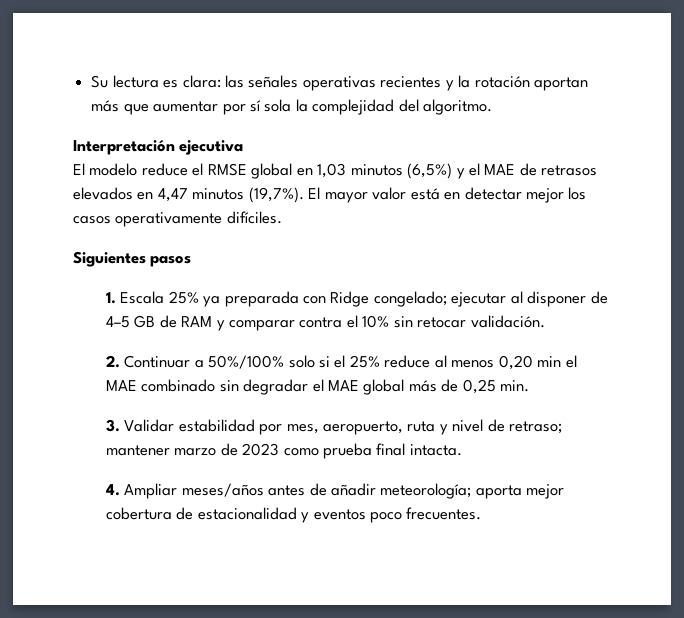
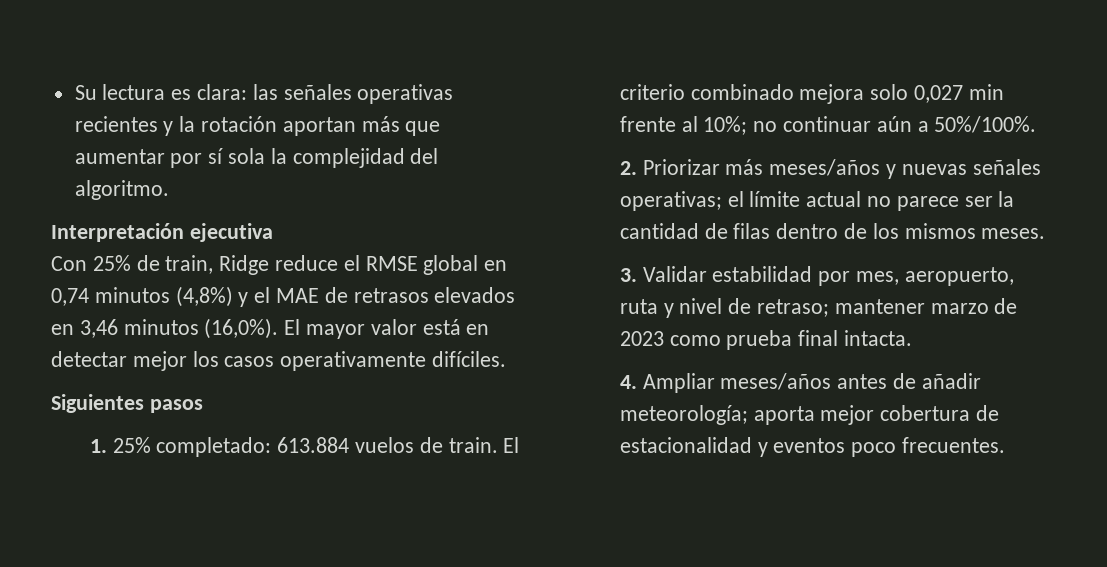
[73,163,138,176] El modelo -> [51,255,270,275] Con 25% de train, Ridge
[317,163,453,179] 1,03 minutos (6,5%) -> [51,286,233,307] 0,74 minutos (4,8%)
[157,187,304,203] 4,47 minutos (19,7%). -> [79,318,279,339] 3,46 minutos (16,0%).
[120,291,608,307] [105,315,545,331] [105,355,577,370] [105,379,530,395] Escala 25% ya preparada con Ridge congelado; ejecutar al disponer de 4–5 GB de RAM y comparar contra el 10% sin retocar validación. // 2. Continuar a 50%/100% solo si el 25% reduce al menos 0,20 min el MAE combinado sin degradar el MAE global más de 0,25 min. -> [112,437,520,457] [619,84,1004,104] [619,116,1037,135] [619,159,1041,179] [619,191,1015,211] [619,223,1046,239] 25% completado: 613.884 vuelos de train. El criterio combinado mejora solo 0,027 min frente al 10%; no continuar aún a 50%/100%. // 2. Priorizar más meses/años y nuevas señales operativas; el límite actual no parece ser la cantidad de filas dentro de los mismos meses.

